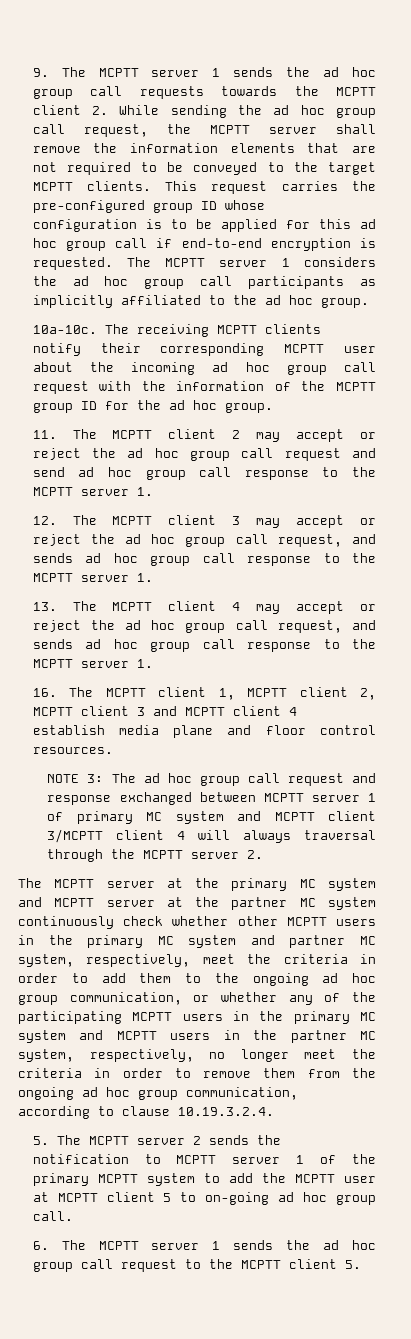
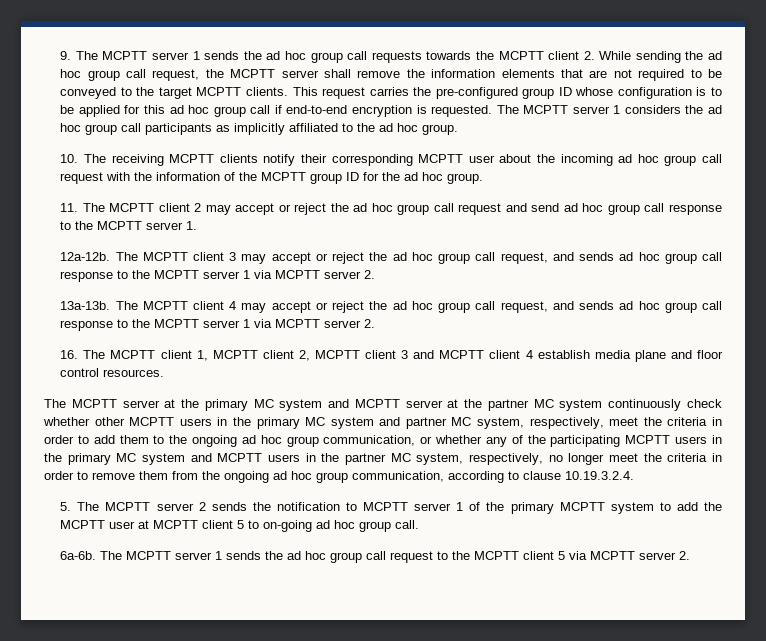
[32,325,97,334] 10a-10c. -> [60,154,79,163] 10.
[32,516,57,525] 12. -> [60,252,111,261] 12a-12b.
[136,573,153,582] [32,602,57,611] 1. // 13. -> [243,270,376,279] [60,301,111,310] 1 via MCPTT server 2. // 13a-13b.
[136,659,153,668] 1. -> [243,319,376,328] 1 via MCPTT server 2.
[47,773,376,786] [47,792,376,805] [47,811,376,824] [47,829,376,843] [47,849,264,862] // NOTE 3: The ad hoc group call request and response exchanged between MCPTT server 1 of primary MC system and MCPTT client 3/MCPTT client 4 will always traversal through the MCPTT server 2. -> (165, 373) none
[32,1241,49,1250] 6. -> [60,551,97,560] 6a-6b.
[344,1260,361,1269] 5. -> [558,551,691,560] 5 via MCPTT server 2.

